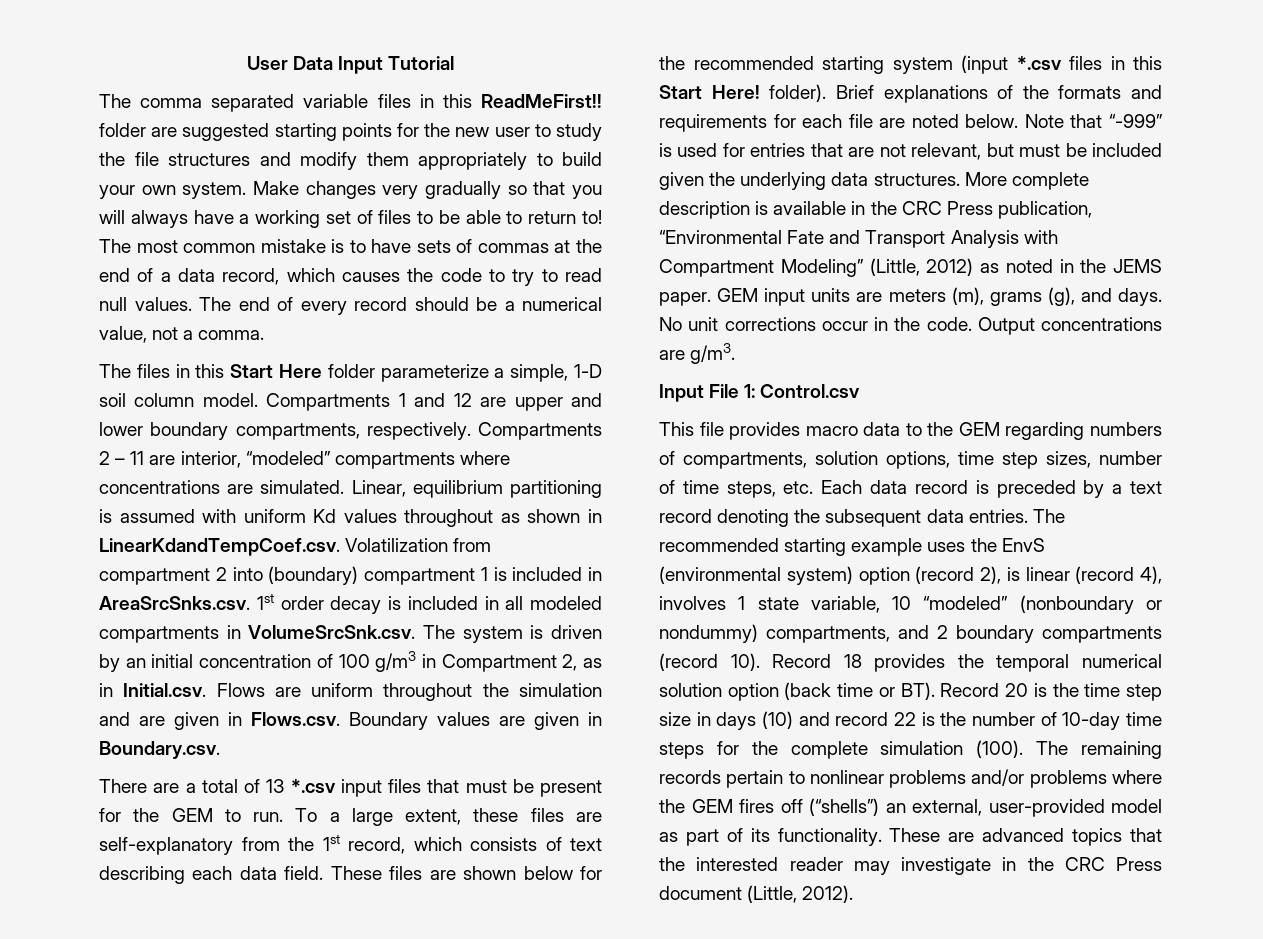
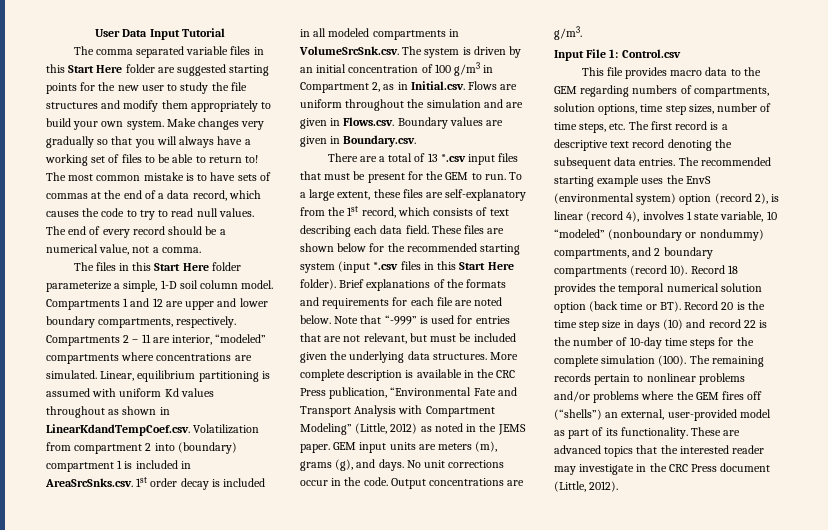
[481,94,603,108] ReadMeFirst!! -> [68,65,123,73] Start Here
[711,85,760,99] Here! -> [487,262,514,270] Here
[821,480,1123,498] Each data record is preceded by a -> [628,121,728,130] [554,139,608,151] The first record is a descriptive

